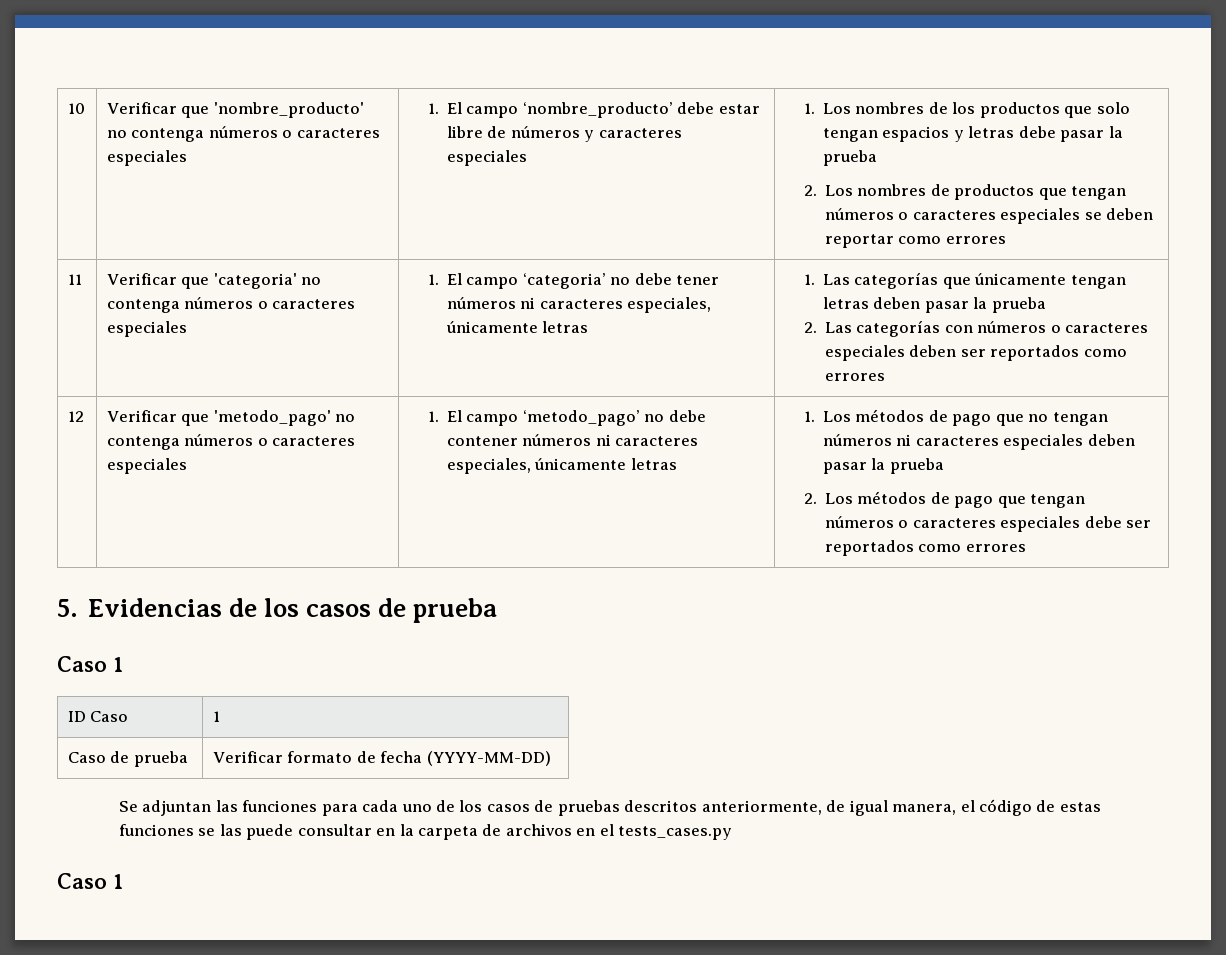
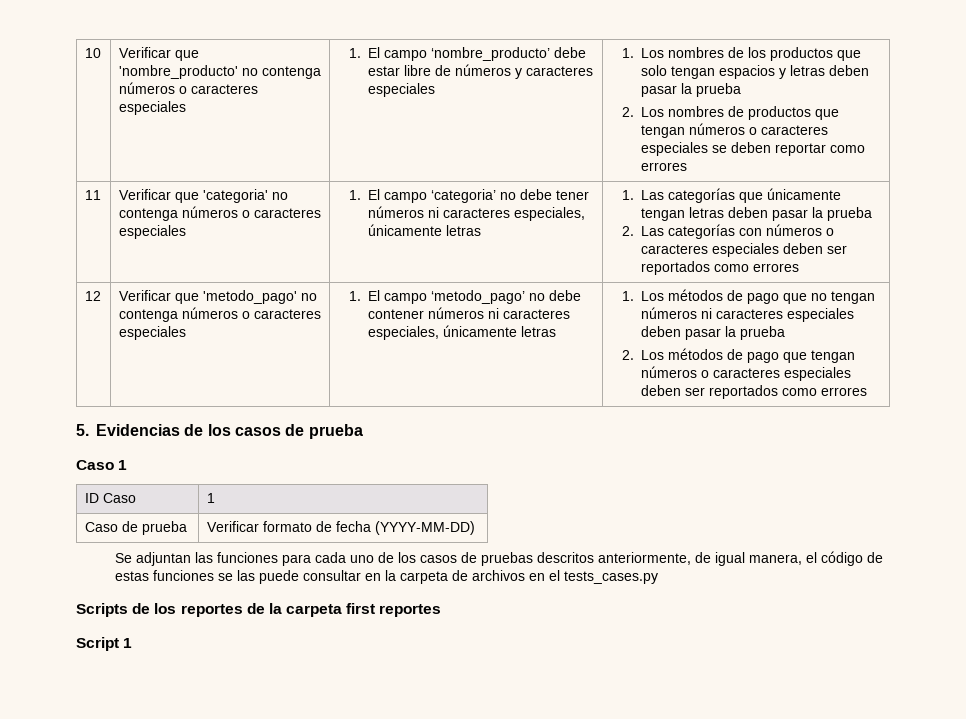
[1018,126,1056,138] debe -> [829,65,870,76] deben
[1084,516,1122,528] debe -> [641,385,682,396] deben
[57,873,107,889] Caso -> [76,603,442,617] [76,637,119,651] Scripts de los reportes de la carpeta first reportes // Script

